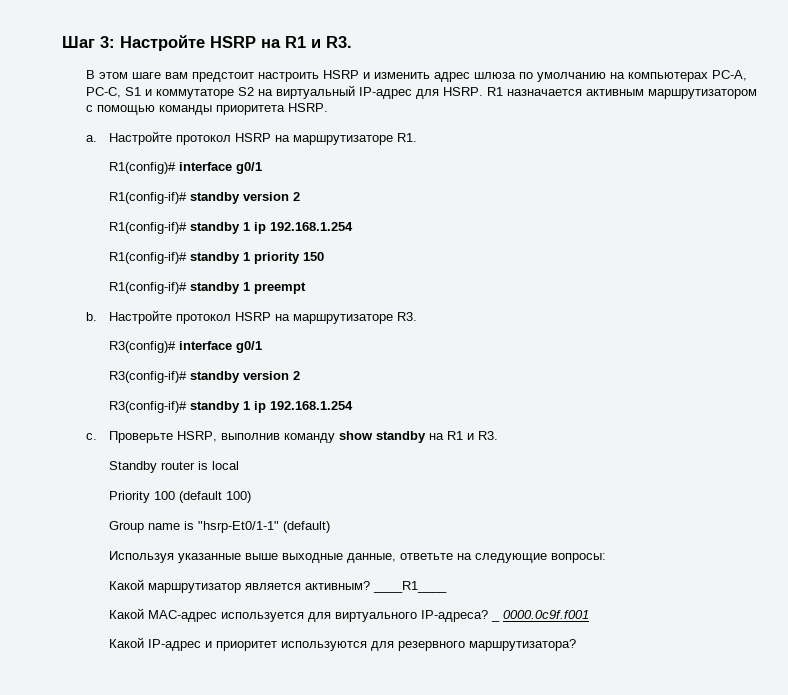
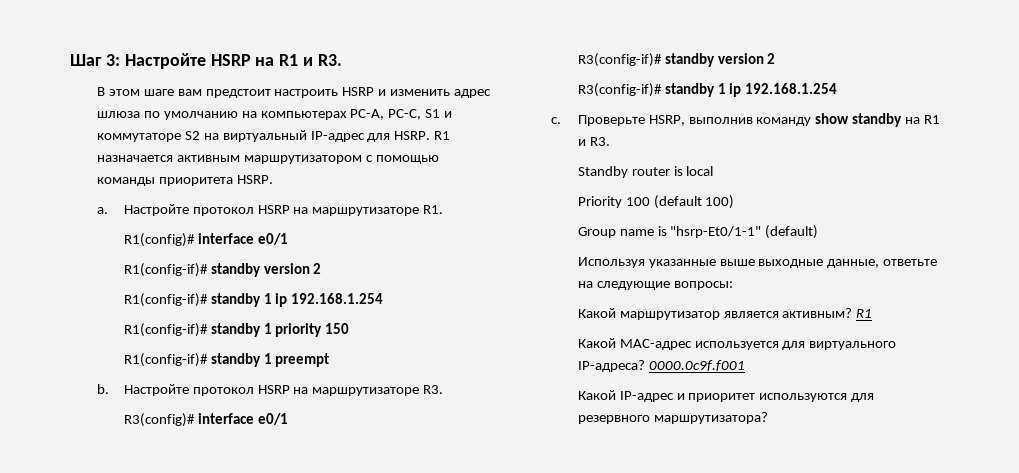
[236,162,263,174] g0/1 -> [257,233,288,245] e0/1
[236,341,263,353] g0/1 -> [257,413,288,425] e0/1
[373,581,448,593] ____R1____ -> [856,309,873,318] R1
[491,619,501,622] _ -> (645, 366) none

